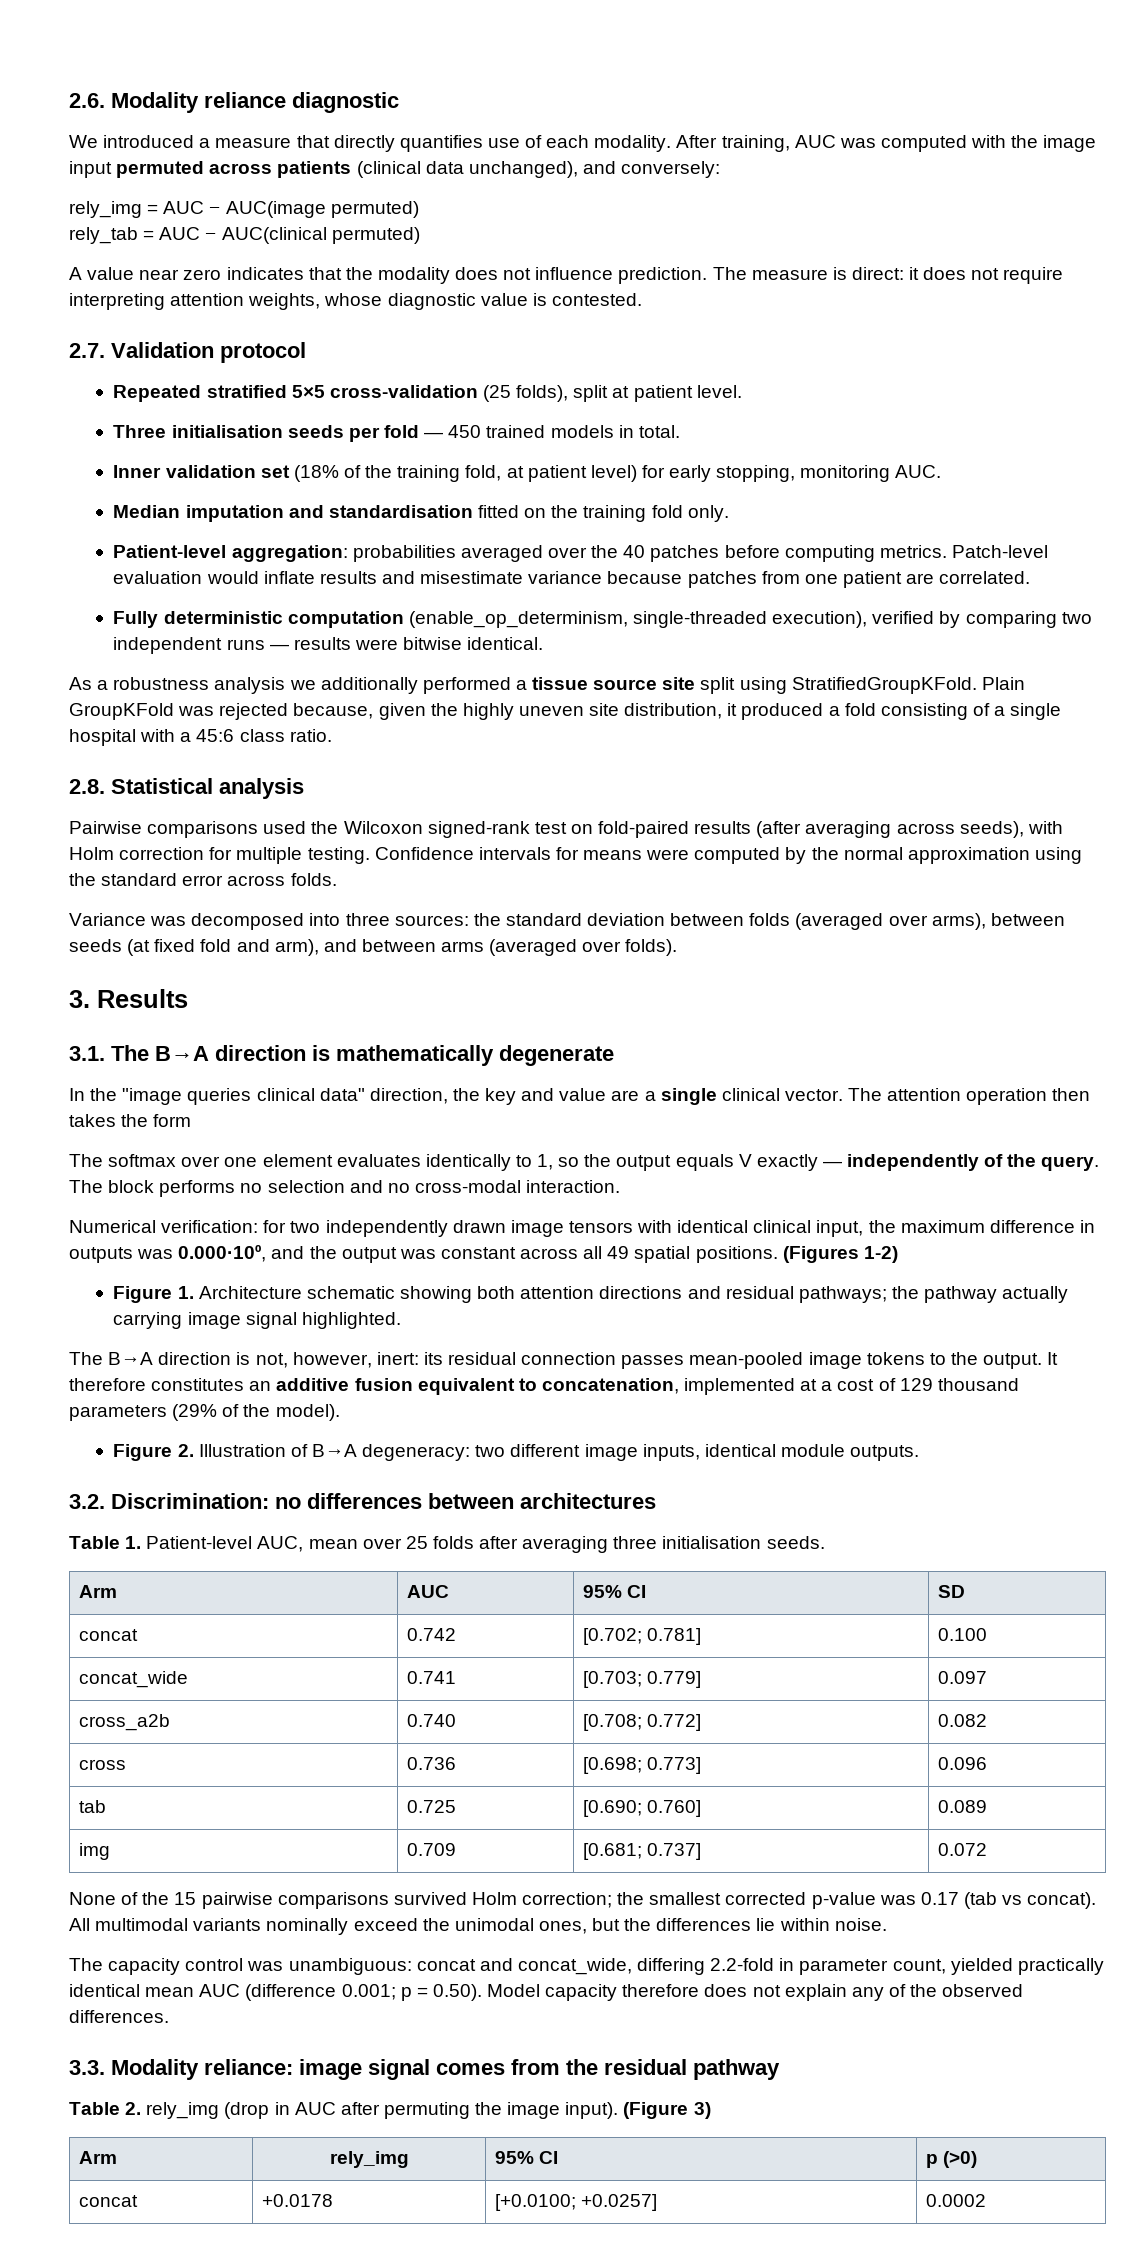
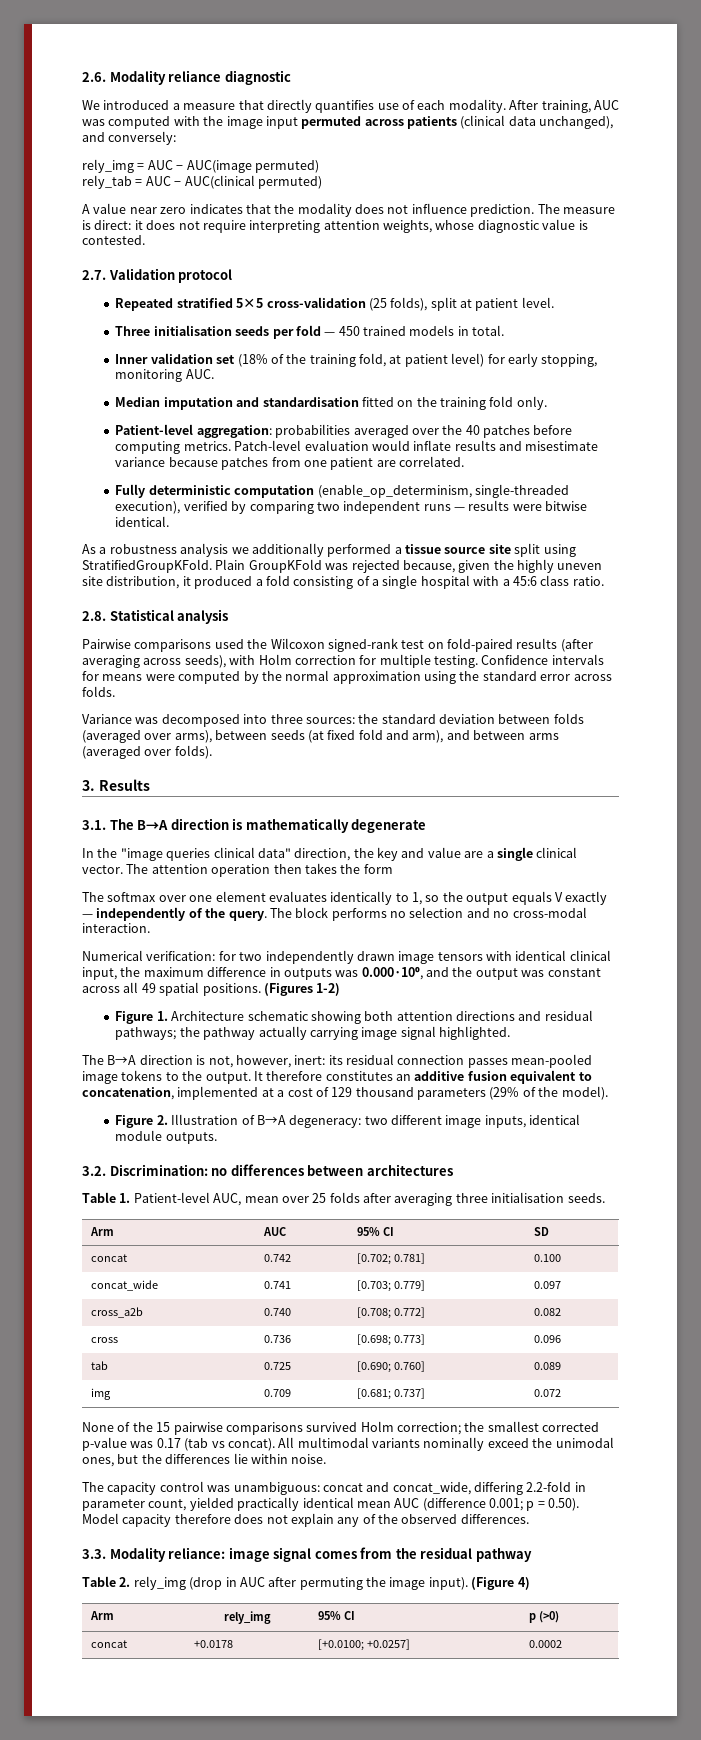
[693,2102,711,2119] 3) -> [517,1577,530,1590] 4)

